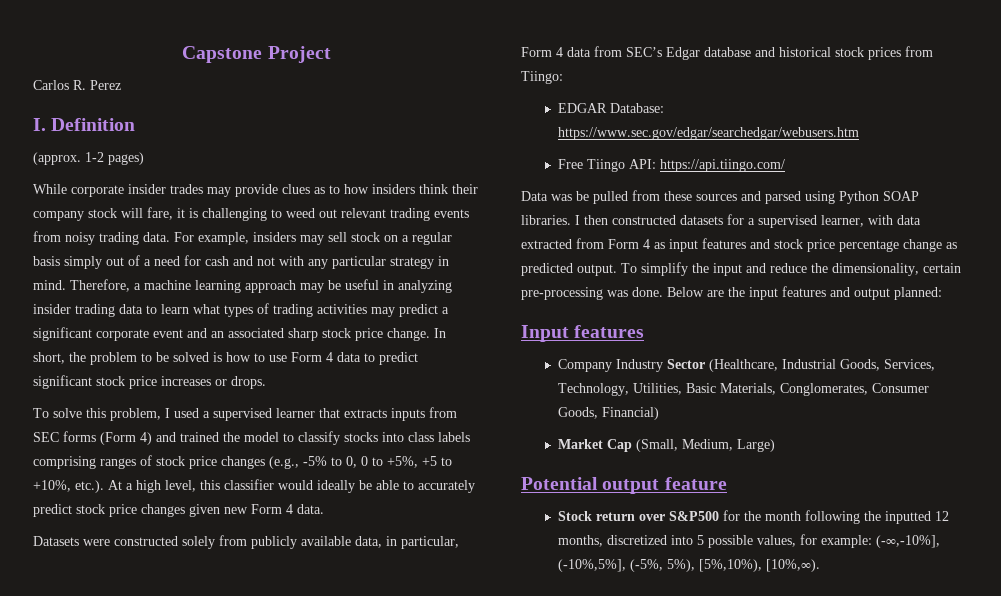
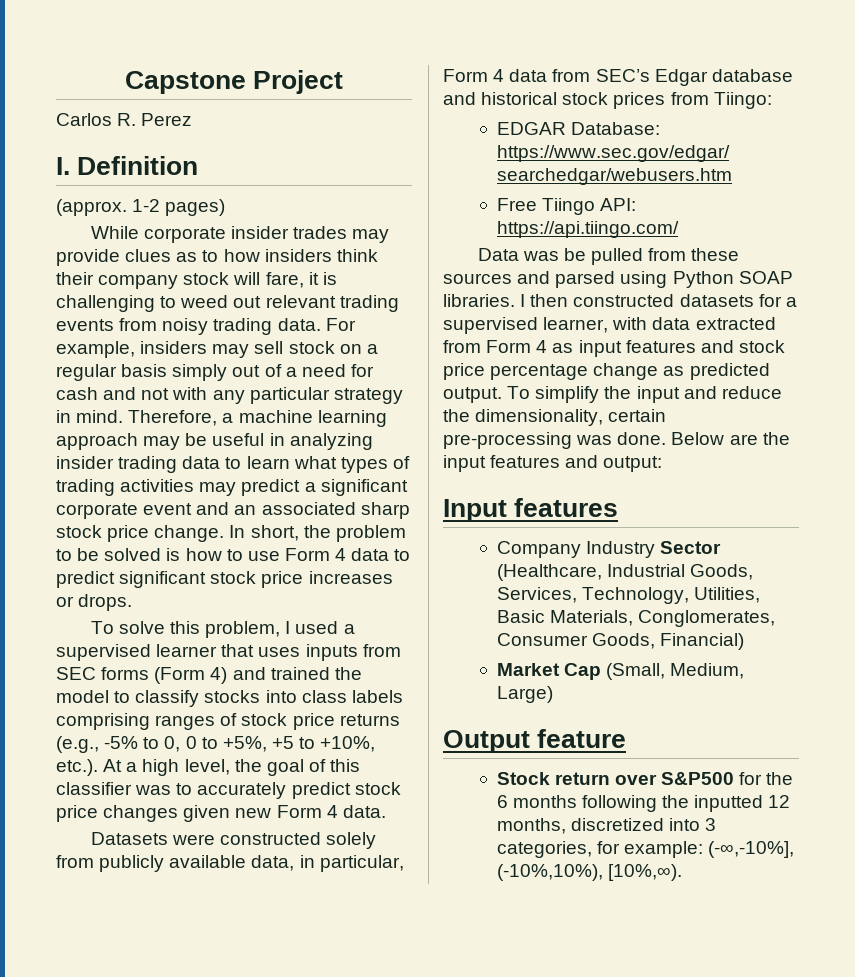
[344,409,387,418] extracts -> [258,647,301,657] uses
[221,456,265,469] changes -> [339,714,400,726] returns
[200,479,399,493] this classifier would ideally be able -> [234,759,361,776] [56,782,172,795] the goal of this classifier was
[854,287,942,300] output planned: -> [603,456,663,472] output:
[521,477,660,494] Potential output -> [443,730,530,753] Output
[764,511,801,521] month -> [496,795,577,808] 6 months
[696,534,940,548] [557,559,762,572] 5 possible values, for example: (-∞,-10%], (-10%,5%], (-5%, 5%), [5%,10%), -> [705,818,717,831] [496,841,795,858] [496,864,603,881] 3 categories, for example: (-∞,-10%], (-10%,10%),

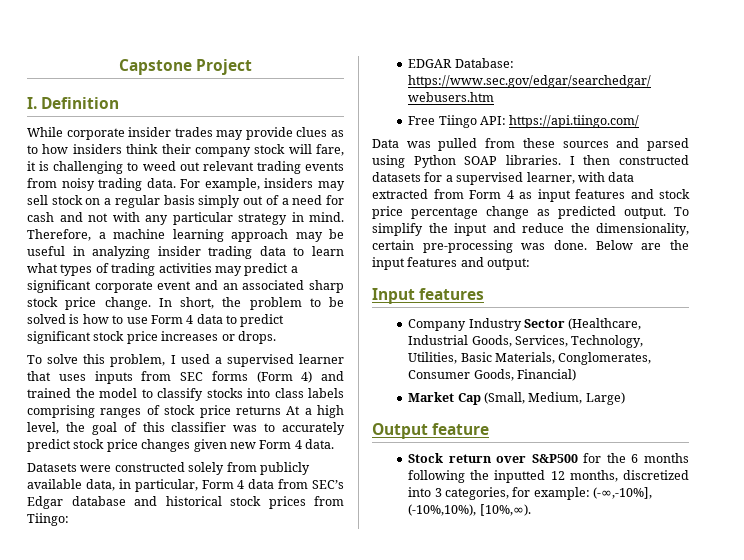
[56,113,193,126] // Carlos R. Perez -> (253, 67) none
[56,199,226,216] // (approx. 1-2 pages) -> (120, 103) none
[56,736,376,753] [56,759,98,776] (e.g., -5% to 0, 0 to +5%, +5 to +10%, etc.). -> (281, 410) none
[564,248,587,261] be -> (431, 144) none

